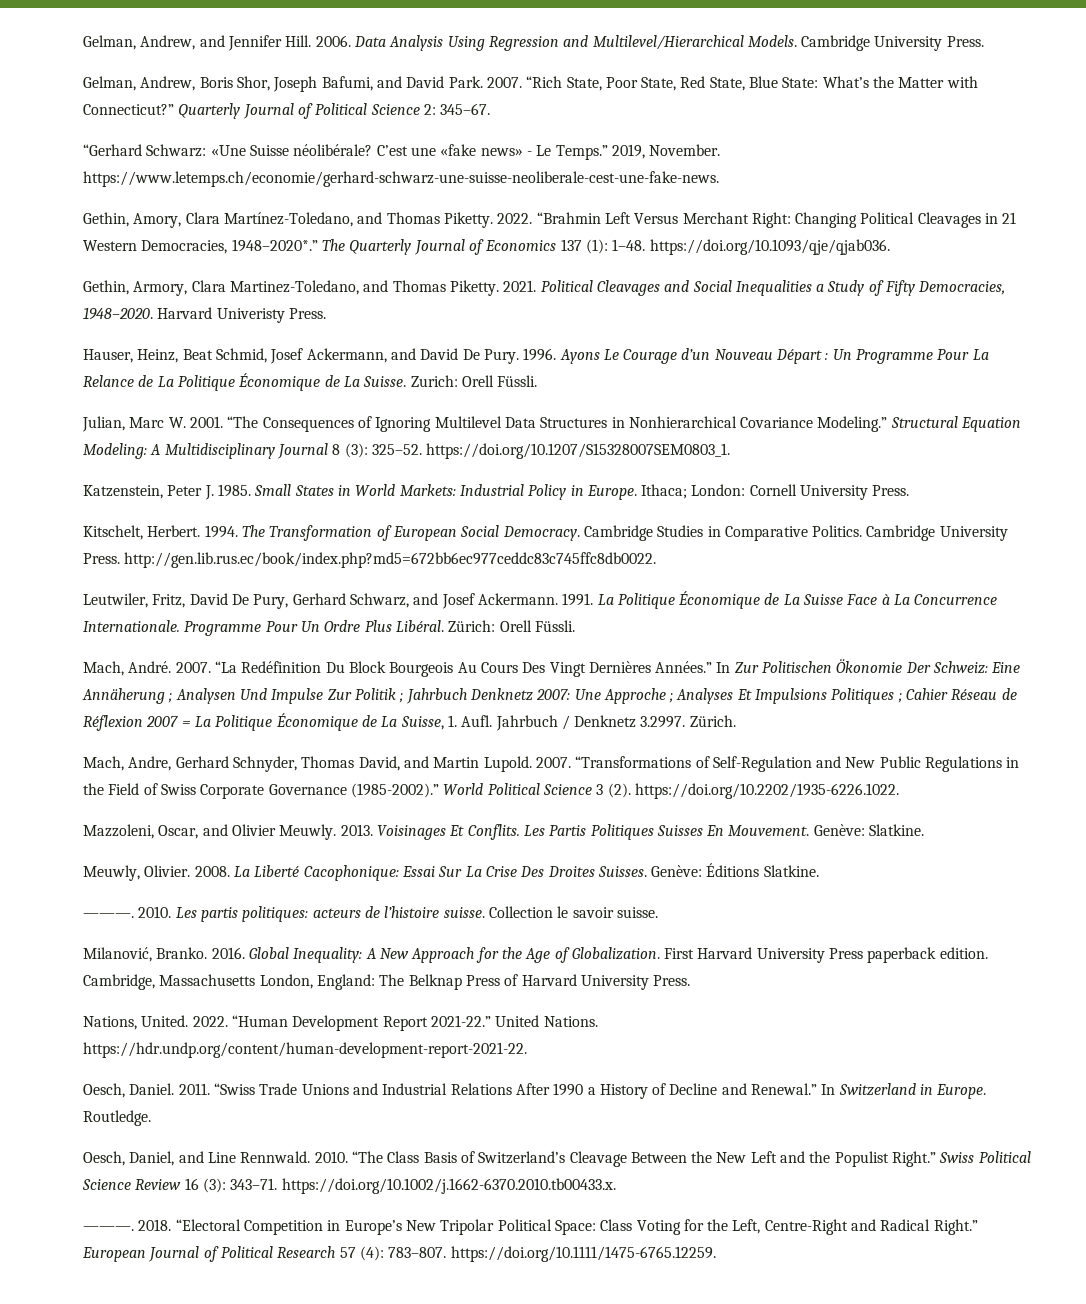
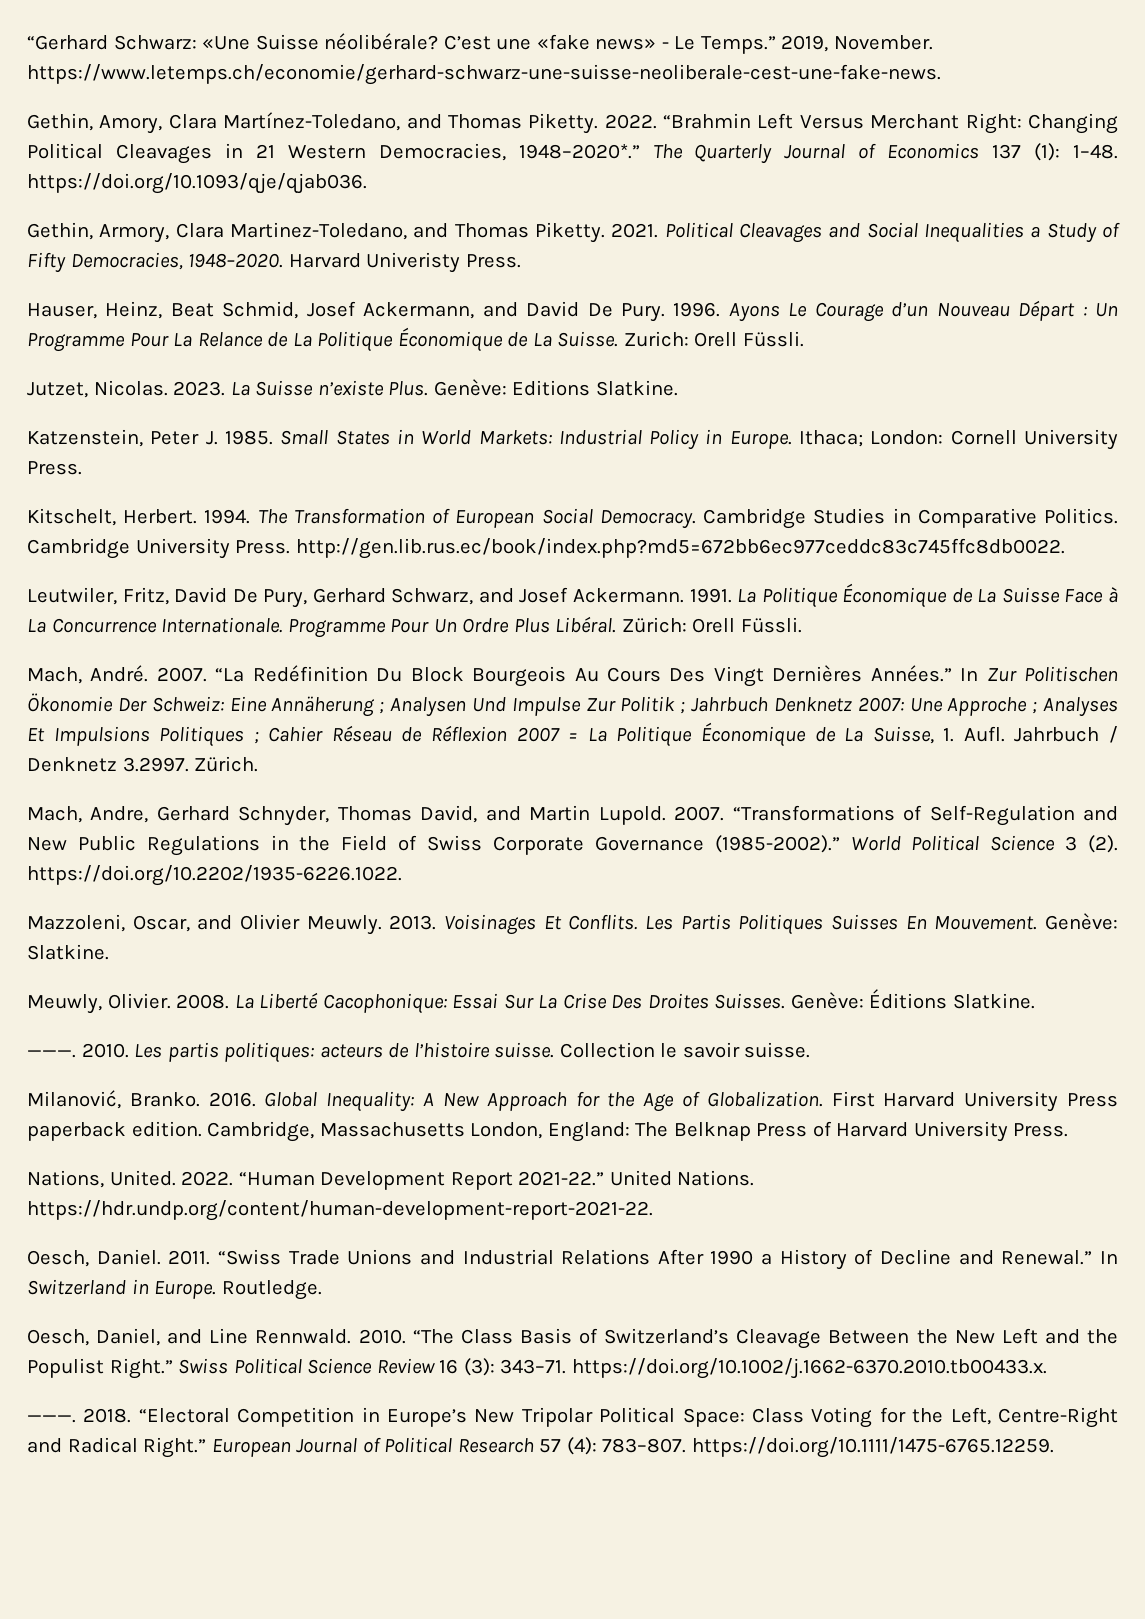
[83,35,984,51] [83,76,978,92] [83,103,491,119] Gelman, Andrew, and Jennifer Hill. 2006. Data Analysis Using Regression and Multilevel/Hierarchical Models. Cambridge University Press. // Gelman, Andrew, Boris Shor, Joseph Bafumi, and David Park. 2007. “Rich State, Poor State, Red State, Blue State: What’s the Matter with Connecticut?” Quarterly Journal of Political Science 2: 345–67. // -> (27, 42) none
[82,416,1022,432] [83,443,731,459] Julian, Marc W. 2001. “The Consequences of Ignoring Multilevel Data Structures in Nonhierarchical Covariance Modeling.” Structural Equation Modeling: A Multidisciplinary Journal 8 (3): 325–52. https://doi.org/10.1207/S15328007SEM0803_1. -> [27,379,678,398] Jutzet, Nicolas. 2023. La Suisse n’existe Plus. Genève: Editions Slatkine.

